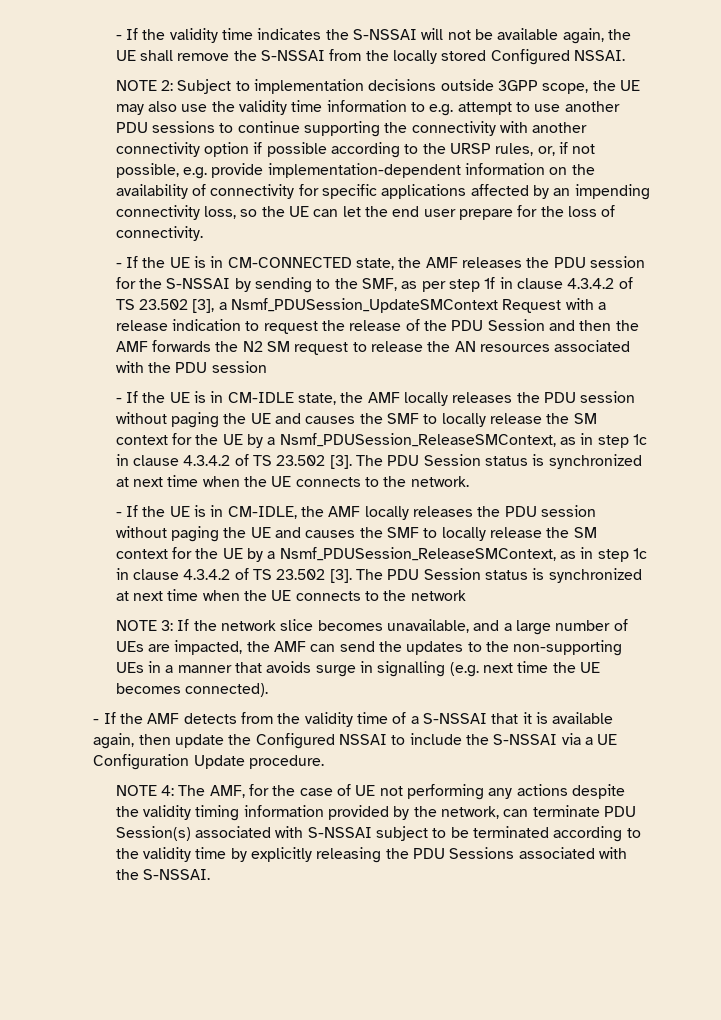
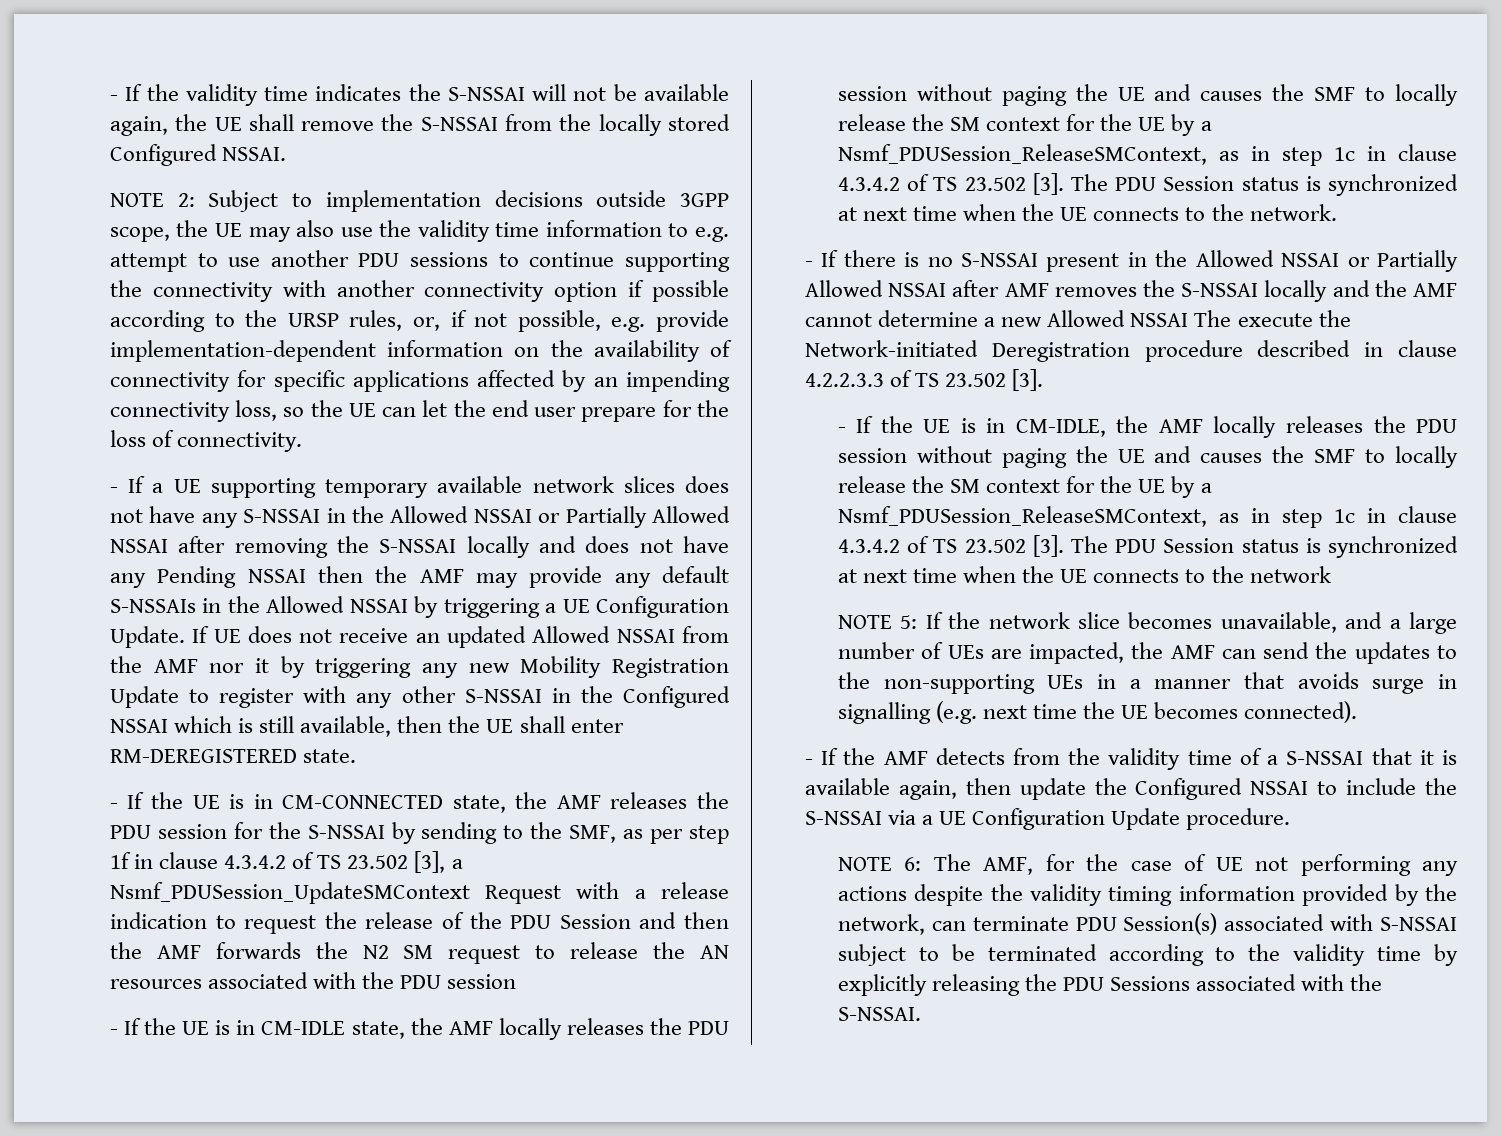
(203, 233) none -> [109,476,729,498] [109,506,730,528] [109,536,729,558] [109,566,729,588] [109,596,730,618] [109,626,729,648] [109,656,729,678] [109,686,730,708] [109,716,624,737] [109,749,357,763] // - If a UE supporting temporary available network slices does not have any S-NSSAI in the Allowed NSSAI or Partially Allowed NSSAI after removing the S-NSSAI locally and does not have any Pending NSSAI then the AMF may provide any default S-NSSAIs in the Allowed NSSAI by triggering a UE Configuration Update. If UE does not receive an updated Allowed NSSAI from the AMF nor it by triggering any new Mobility Registration Update to register with any other S-NSSAI in the Configured NSSAI which is still available, then the UE shall enter RM-DEREGISTERED state.
(469, 481) none -> [804,250,1458,272] [804,280,1457,302] [804,310,1351,327] [804,340,1457,362] [804,369,1044,391] // - If there is no S-NSSAI present in the Allowed NSSAI or Partially Allowed NSSAI after AMF removes the S-NSSAI locally and the AMF cannot determine a new Allowed NSSAI The execute the Network-initiated Deregistration procedure described in clause 4.2.2.3.3 of TS 23.502 [3].
[161,620,174,631] 3: -> [900,615,918,629] 5:
[161,785,175,796] 4: -> [904,857,922,871] 6:

